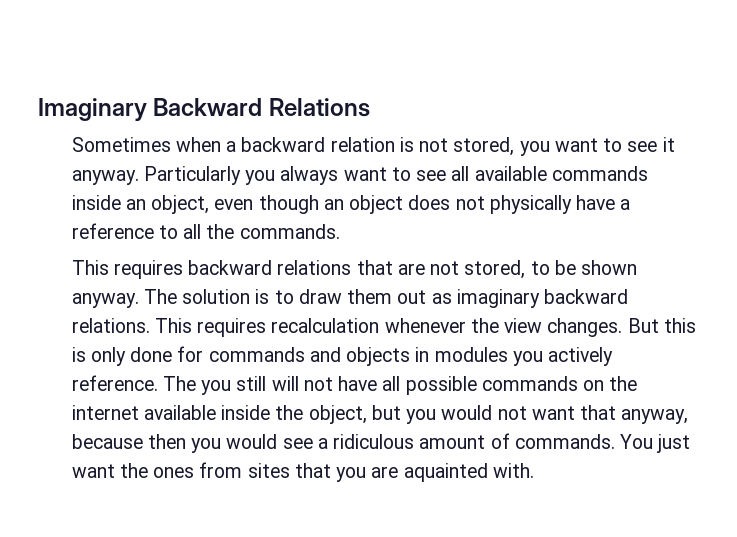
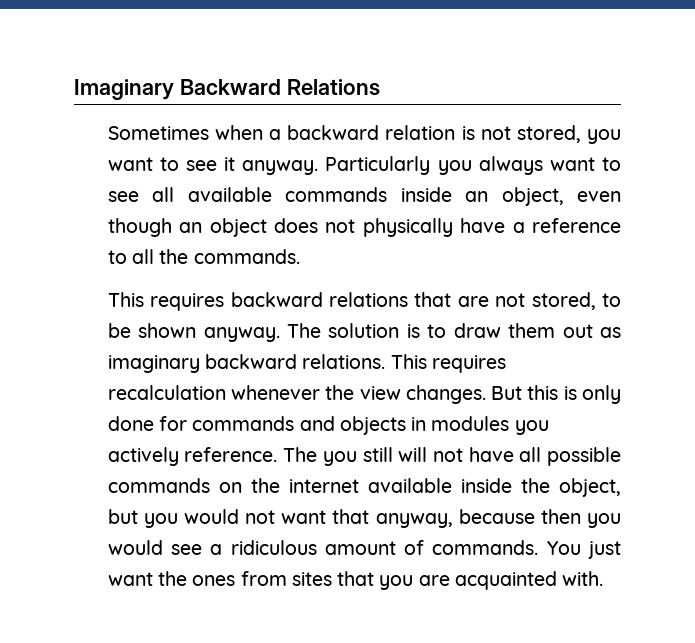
[403,463,488,482] aquainted -> [454,571,557,590] acquainted

